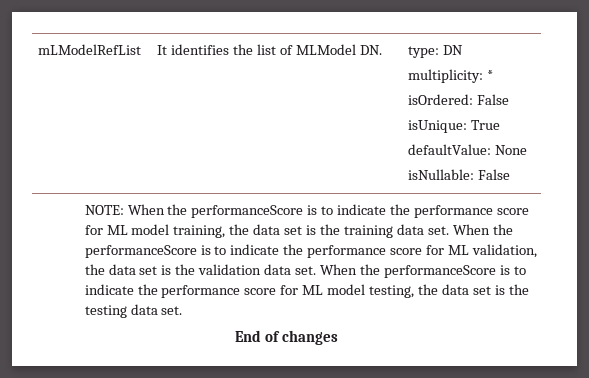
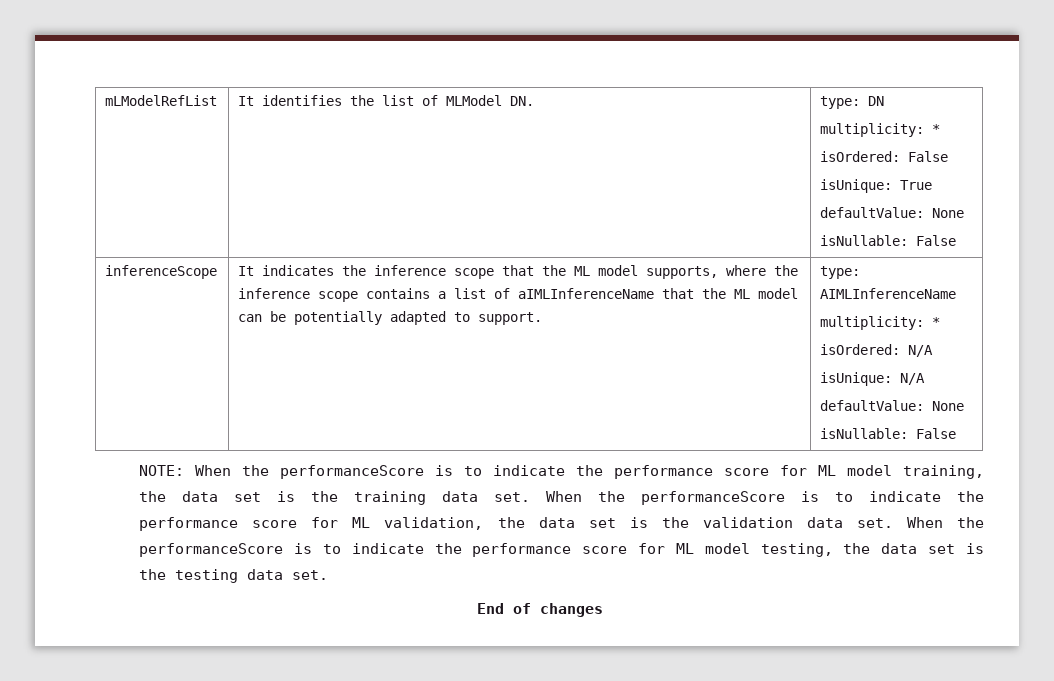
(511, 174) none -> [105,265,218,279] [238,265,799,279] [238,288,799,302] [238,311,543,325] [820,266,861,279] [820,288,957,299] [820,316,941,330] [820,344,934,357] [820,372,926,386] [820,400,965,411] [820,428,957,439] // inferenceScope | It indicates the inference scope that the ML model supports, where the inference scope contains a list of aIMLInferenceName that the ML model can be potentially adapted to support. | type: AIMLInferenceName // multiplicity: * // isOrdered: N/A // isUnique: N/A // defaultValue: None // isNullable: False

